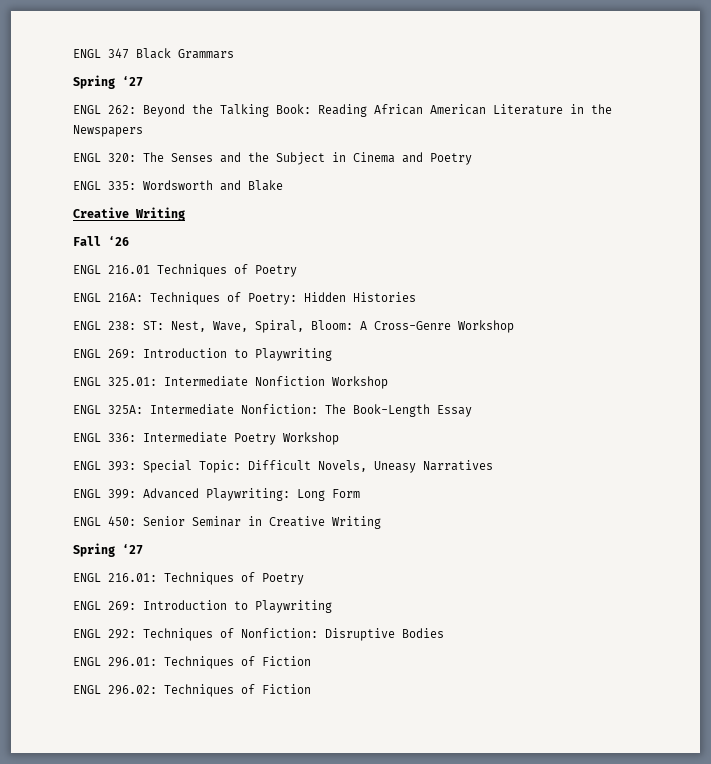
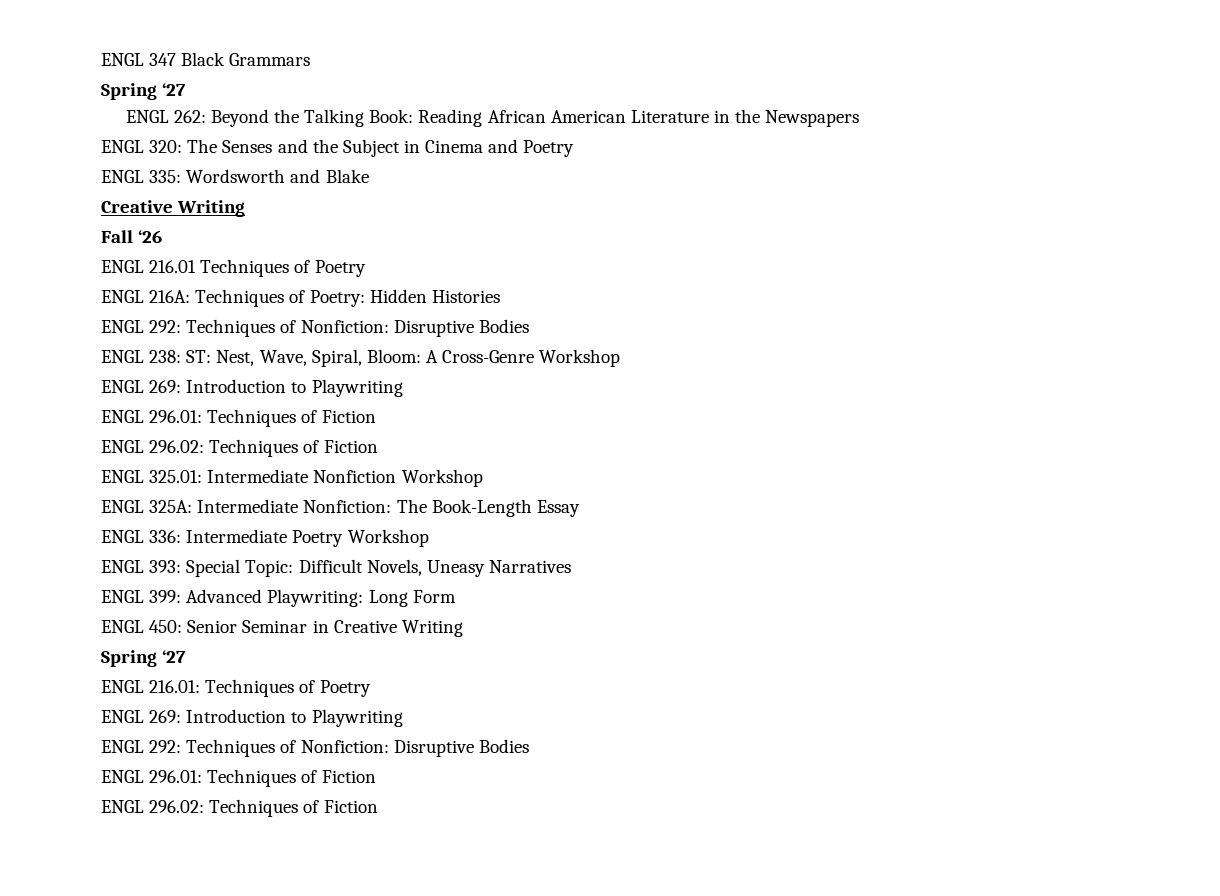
(416, 297) none -> [101,319,529,337] // ENGL 292: Techniques of Nonfiction: Disruptive Bodies
(332, 354) none -> [101,409,376,427] [101,439,378,457] // ENGL 296.01: Techniques of Fiction // ENGL 296.02: Techniques of Fiction

